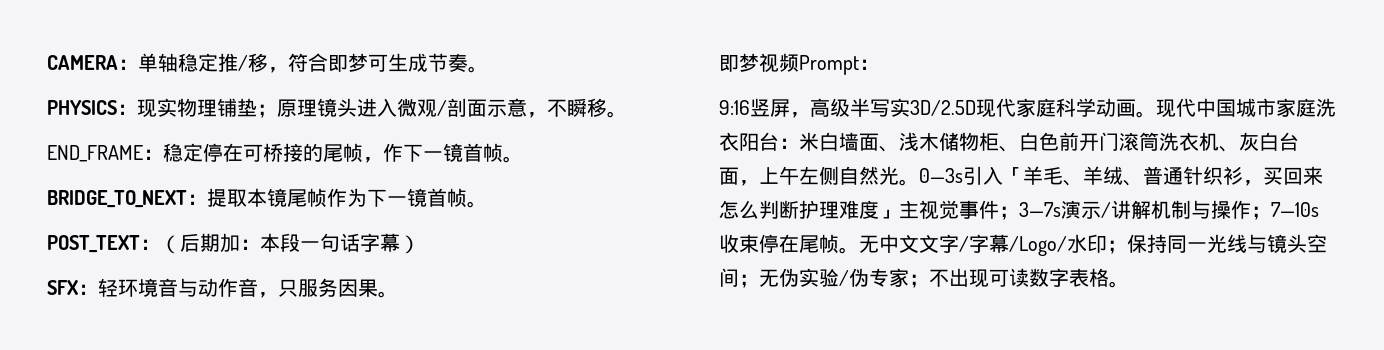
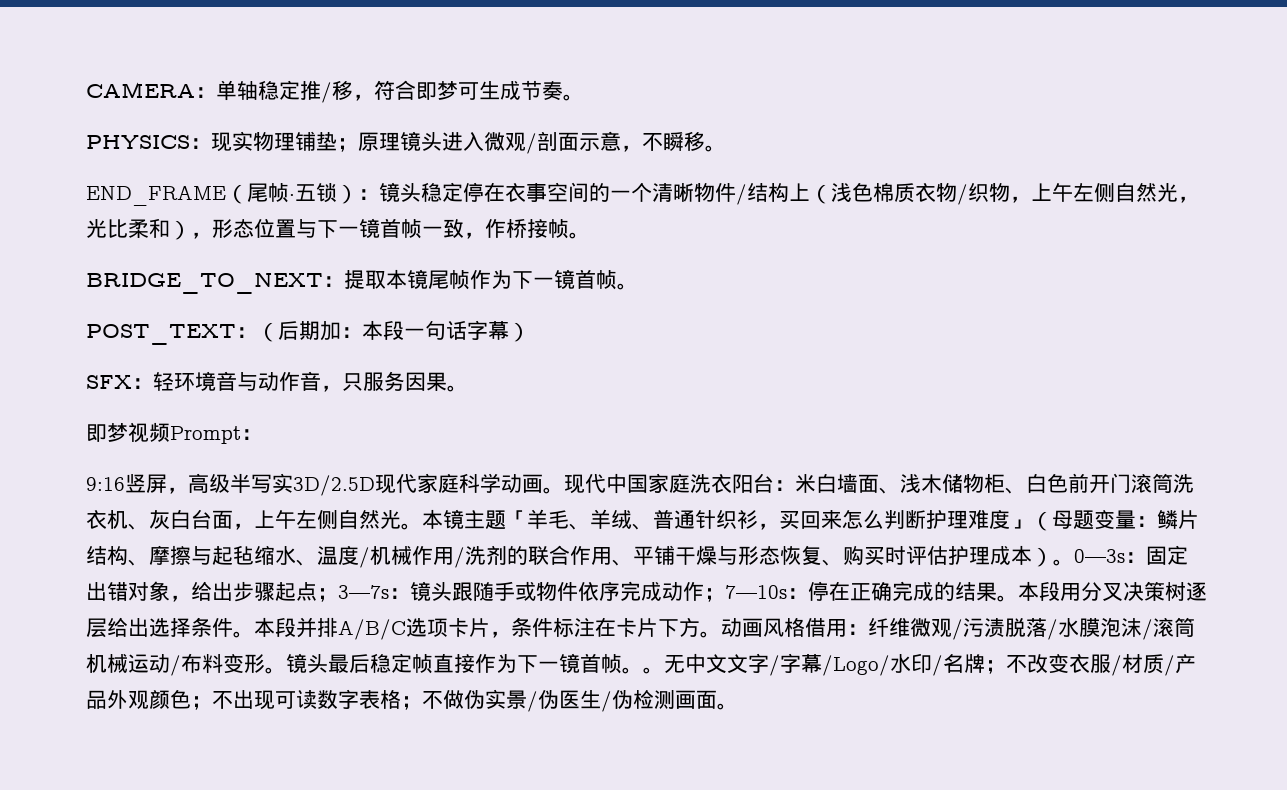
[143,143,483,163] ：稳定停在可桥接的尾帧，作下一镜首 -> [226,182,1199,205] [86,218,548,240] （尾帧·五锁）：镜头稳定停在衣事空间的一个清晰物件/结构上（浅色棉质衣物/织物，上午左侧自然光，光比柔和），形态位置与下一镜首帧一致，作桥接
[1236,98,1276,117] 城市 -> (648, 483) none
[919,166,1003,185] 0—3s引入 -> [422,509,506,530] 本镜主题
[899,200,1319,220] [719,234,839,254] 主视觉事件；3—7s演示/讲解机制与操作；7—10s收束停在尾帧 -> [1031,510,1199,531] [86,545,1188,568] [86,581,1207,602] [86,617,1195,640] [86,653,643,676] （母题变量：鳞片结构、摩擦与起毡缩水、温度/机械作用/洗剂的联合作用、平铺干燥与形态恢复、购买时评估护理成本）。0—3s：固定出错对象，给出步骤起点；3—7s：镜头跟随手或物件依序完成动作；7—10s：停在正确完成的结果。本段用分叉决策树逐层给出选择条件。本段并排A/B/C选项卡片，条件标注在卡片下方。动画风格借用：纤维微观/污渍脱落/水膜泡沫/滚筒机械运动/布料变形。镜头最后稳定帧直接作为下一镜首帧。
[1107,234,1327,254] [719,268,909,288] ；保持同一光线与镜头空间；无伪实验/伪专家 -> [932,654,1196,676] [86,689,191,709] /名牌；不改变衣服/材质/产品外观颜色
(1109, 277) none -> [401,689,717,712] ；不做伪实景/伪医生/伪检测画面

